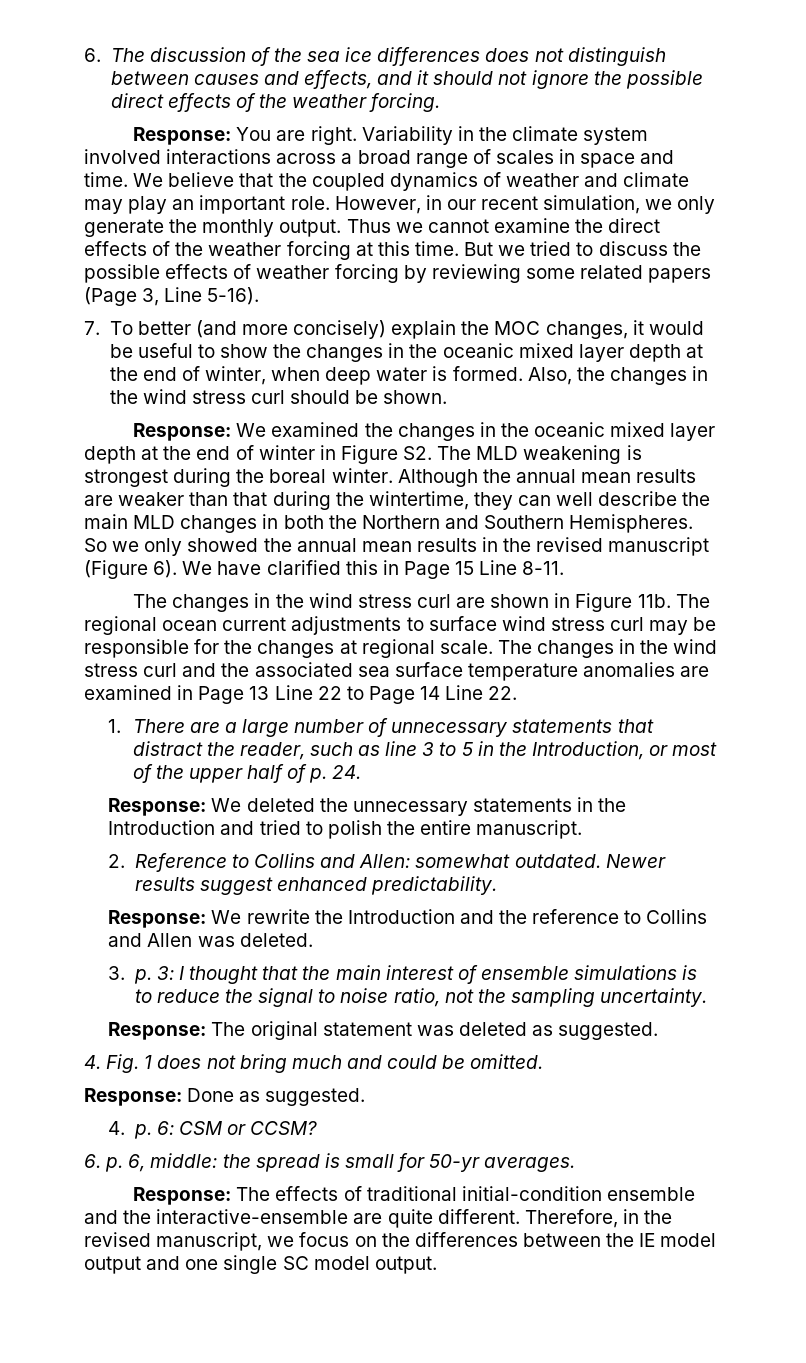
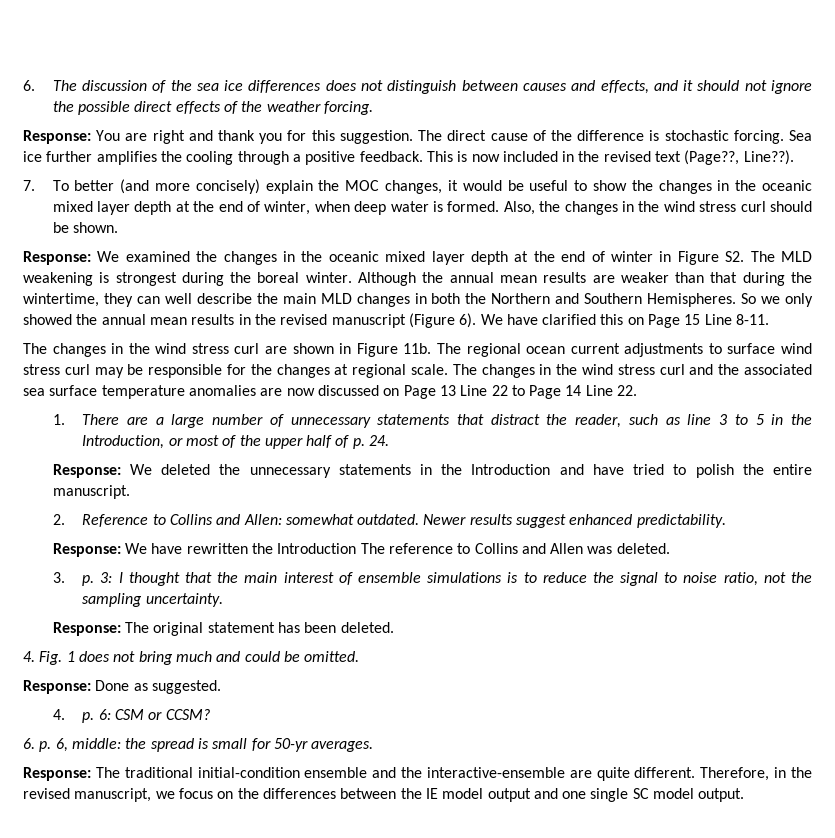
[310,126,649,145] [84,149,675,168] [84,172,690,191] [84,195,716,214] [84,218,661,237] [84,241,701,260] [84,264,712,283] [84,287,260,306] right. Variability in the climate system involved interactions across a broad range of scales in space and time. We believe that the coupled dynamics of weather and climate may play an important role. However, in our recent simulation, we only generate the monthly output. Thus we cannot examine the direct effects of the weather forcing at this time. But we tried to discuss the possible effects of weather forcing by reviewing some related papers (Page 3, Line 5-16). -> [152,130,813,144] [23,150,794,165] right and thank you for this suggestion. The direct cause of the difference is stochastic forcing. Sea ice further amplifies the cooling through a positive feedback. This is now included in the revised text (Page??, Line??).
[382,560,399,575] in -> [627,317,644,325] on
[84,685,194,700] examined in -> [286,385,400,396] now discussed on
(255, 828) none -> [592,464,624,475] have
[246,909,528,924] rewrite the Introduction and the -> [151,543,385,554] have rewritten the Introduction The
[416,1022,659,1040] was deleted as suggested. -> [277,622,394,633] has been deleted.
[275,1186,362,1201] effects of -> (120, 772) none

